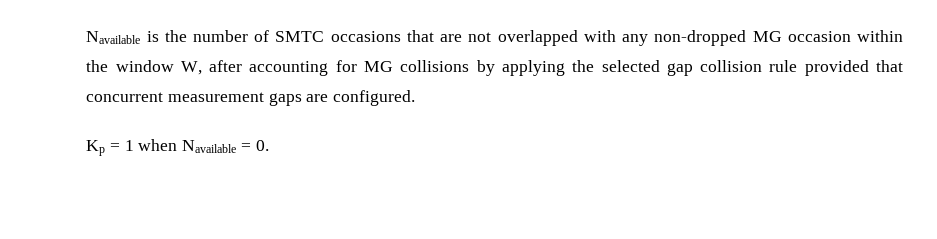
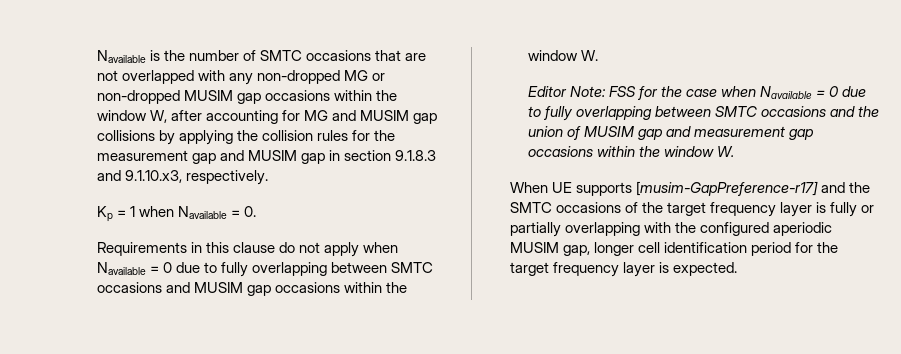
[787,31,851,42] occasion -> [372,73,386,81] [96,90,330,104] or non-dropped MUSIM gap occasions
(394, 66) none -> [332,110,438,124] and MUSIM gap
[601,60,903,76] [86,90,416,106] selected gap collision rule provided that concurrent measurement gaps are configured. -> [261,130,396,141] [96,150,437,164] [96,170,268,185] collision rules for the measurement gap and MUSIM gap in section 9.1.8.3 and 9.1.10.x3, respectively.
(269, 145) none -> [96,242,399,257] [96,262,434,277] [96,282,408,296] [527,50,598,61] [527,86,867,100] [527,106,880,121] [527,126,815,140] [527,146,734,157] [509,181,871,196] [509,202,875,217] [509,222,833,237] [509,242,839,256] [509,262,738,277] // Requirements in this clause do not apply when Navailable = 0 due to fully overlapping between SMTC occasions and MUSIM gap occasions within the window W. // Editor Note: FSS for the case when Navailable = 0 due to fully overlapping between SMTC occasions and the union of MUSIM gap and measurement gap occasions within the window W. // When UE supports [musim-GapPreference-r17] and the SMTC occasions of the target frequency layer is fully or partially overlapping with the configured aperiodic MUSIM gap, longer cell identification period for the target frequency layer is expected.

